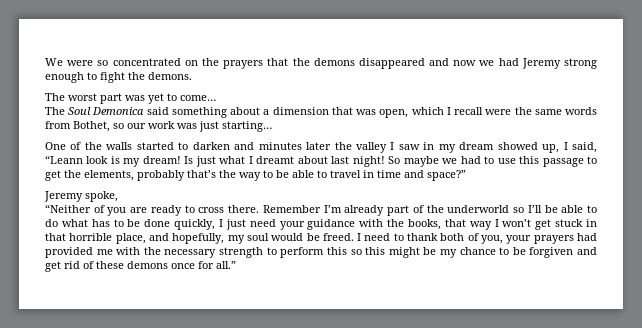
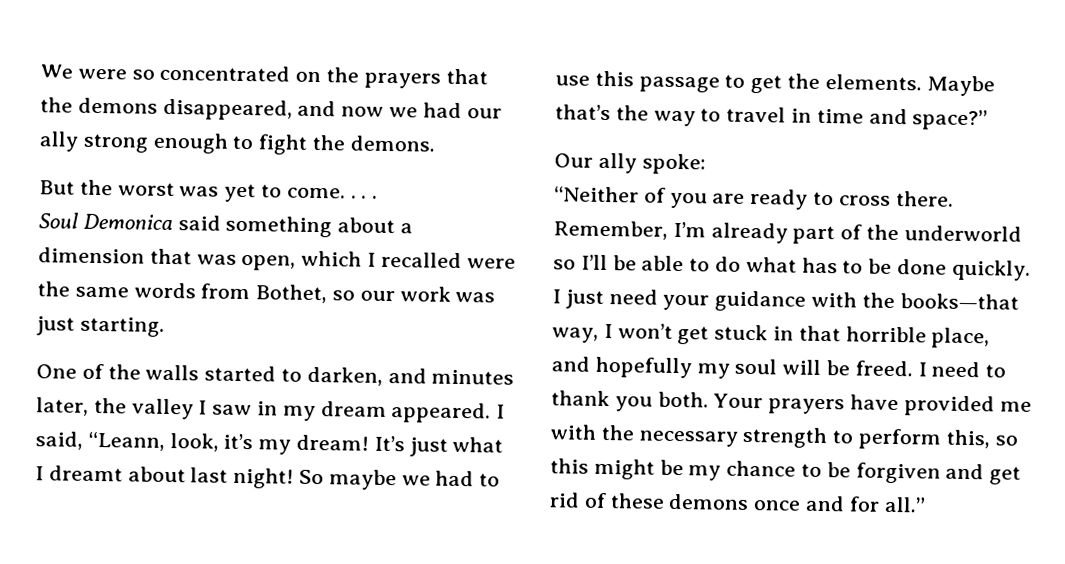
[358,58,425,69] disappeared -> [162,98,293,121] disappeared,
[521,58,561,69] Jeremy -> [466,108,502,119] [39,131,79,152] our ally
[45,93,216,104] [45,107,65,115] The worst part was yet to come… // The -> [39,179,379,203] But the worst was yet to come. . . . //
[454,107,484,115] recall -> [380,251,462,269] recalled
[222,121,272,132] starting… -> [79,316,165,337] starting.
[192,142,230,150] darken -> [306,366,383,386] darken,
[306,142,332,150] later -> [36,397,89,416] later,
[497,142,597,153] [45,155,120,164] showed up, I said, “Leann look is -> [391,402,506,424] [35,431,254,452] appeared. I said, “Leann, look, it’s
[184,156,194,164] Is -> [373,435,405,452] It’s
[84,170,185,181] elements, probably -> [824,74,995,97] elements. Maybe
[276,170,327,178] be able to -> (722, 115) none
[44,191,118,202] Jeremy spoke, -> [554,152,706,175] Our ally spoke:
[262,205,321,213] Remember -> [553,220,668,240] Remember,
[174,219,216,230] quickly, -> [951,259,1031,281] quickly.
[407,219,492,230] books, that way -> [899,293,1019,310] [552,327,599,343] books—that way,
[172,233,225,244] hopefully, -> [594,356,692,379] hopefully
[271,233,304,241] would -> [782,359,822,375] will
[440,233,597,244] both of you, your prayers had -> [614,391,900,415] you both. Your prayers have
[326,247,347,255] this -> [945,429,990,449] this,
(195, 266) none -> [805,495,846,512] and

